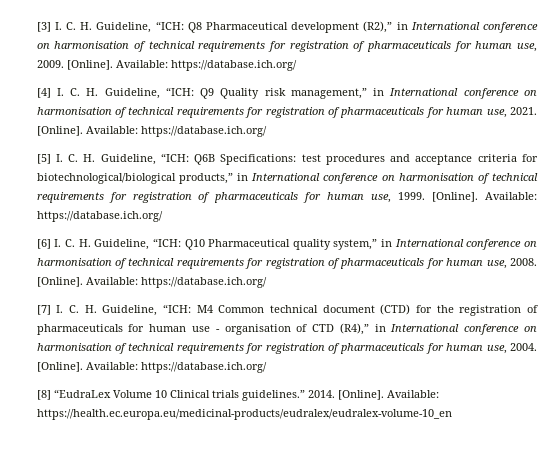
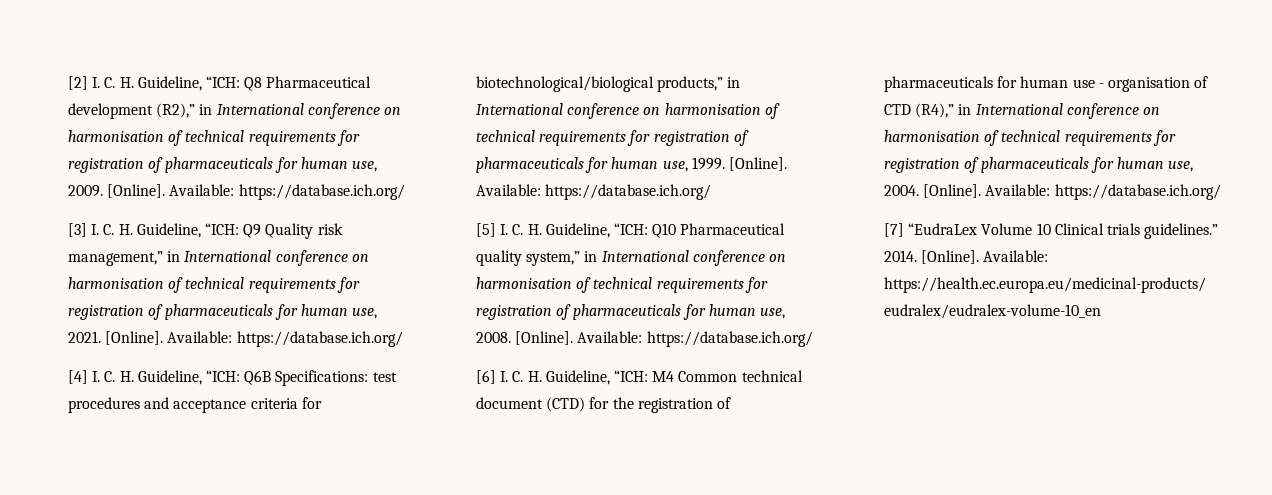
[36,22,51,32] [3] -> [68,76,89,90] [2]
[36,88,51,98] [4] -> [68,223,88,237] [3]
[36,154,51,164] [5] -> [68,370,89,384] [4]
[36,239,51,249] [6] -> [476,223,497,237] [5]
[36,305,51,315] [7] -> [476,370,497,384] [6]
[36,390,51,400] [8] -> [884,223,905,237] [7]

